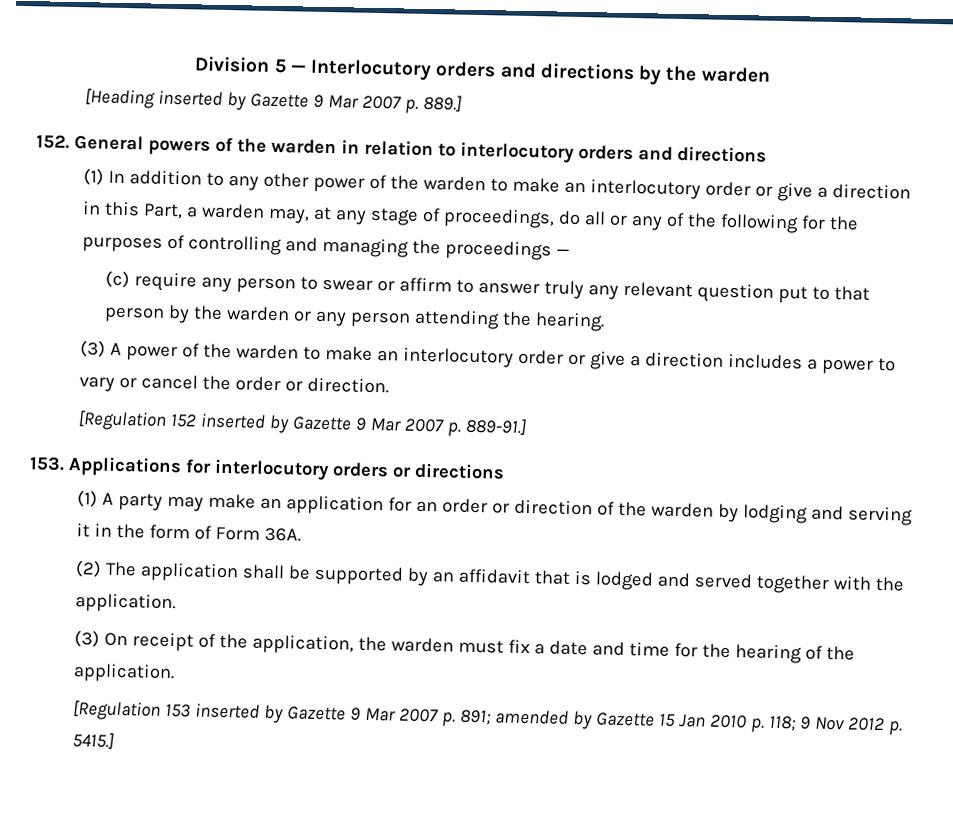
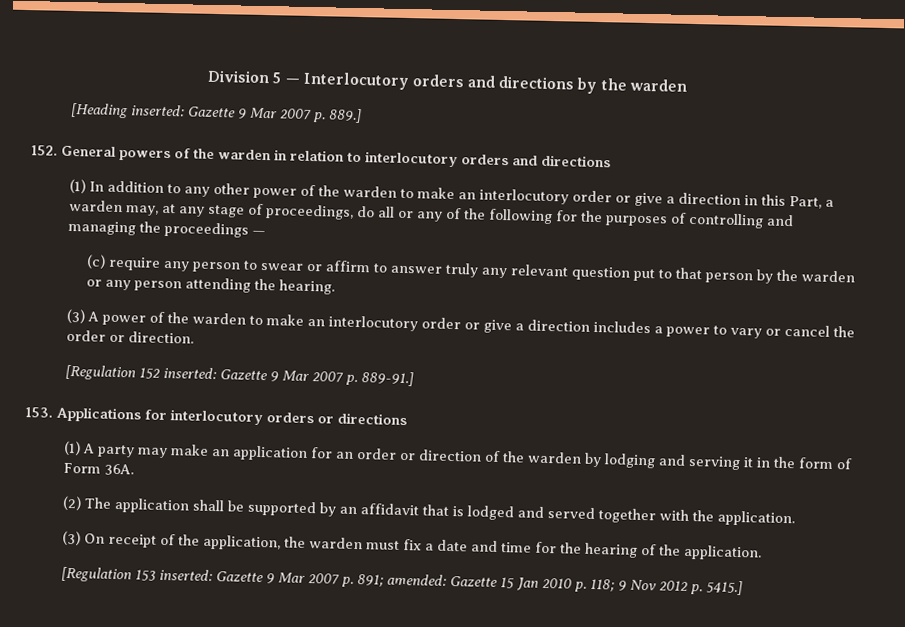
[158,90,248,111] inserted by -> [130,104,185,117] inserted:
[200,413,291,434] inserted by -> [162,366,217,380] inserted:
[195,703,285,724] inserted by -> [158,568,213,582] inserted:
[495,709,594,730] amended by -> [386,573,447,586] amended:

